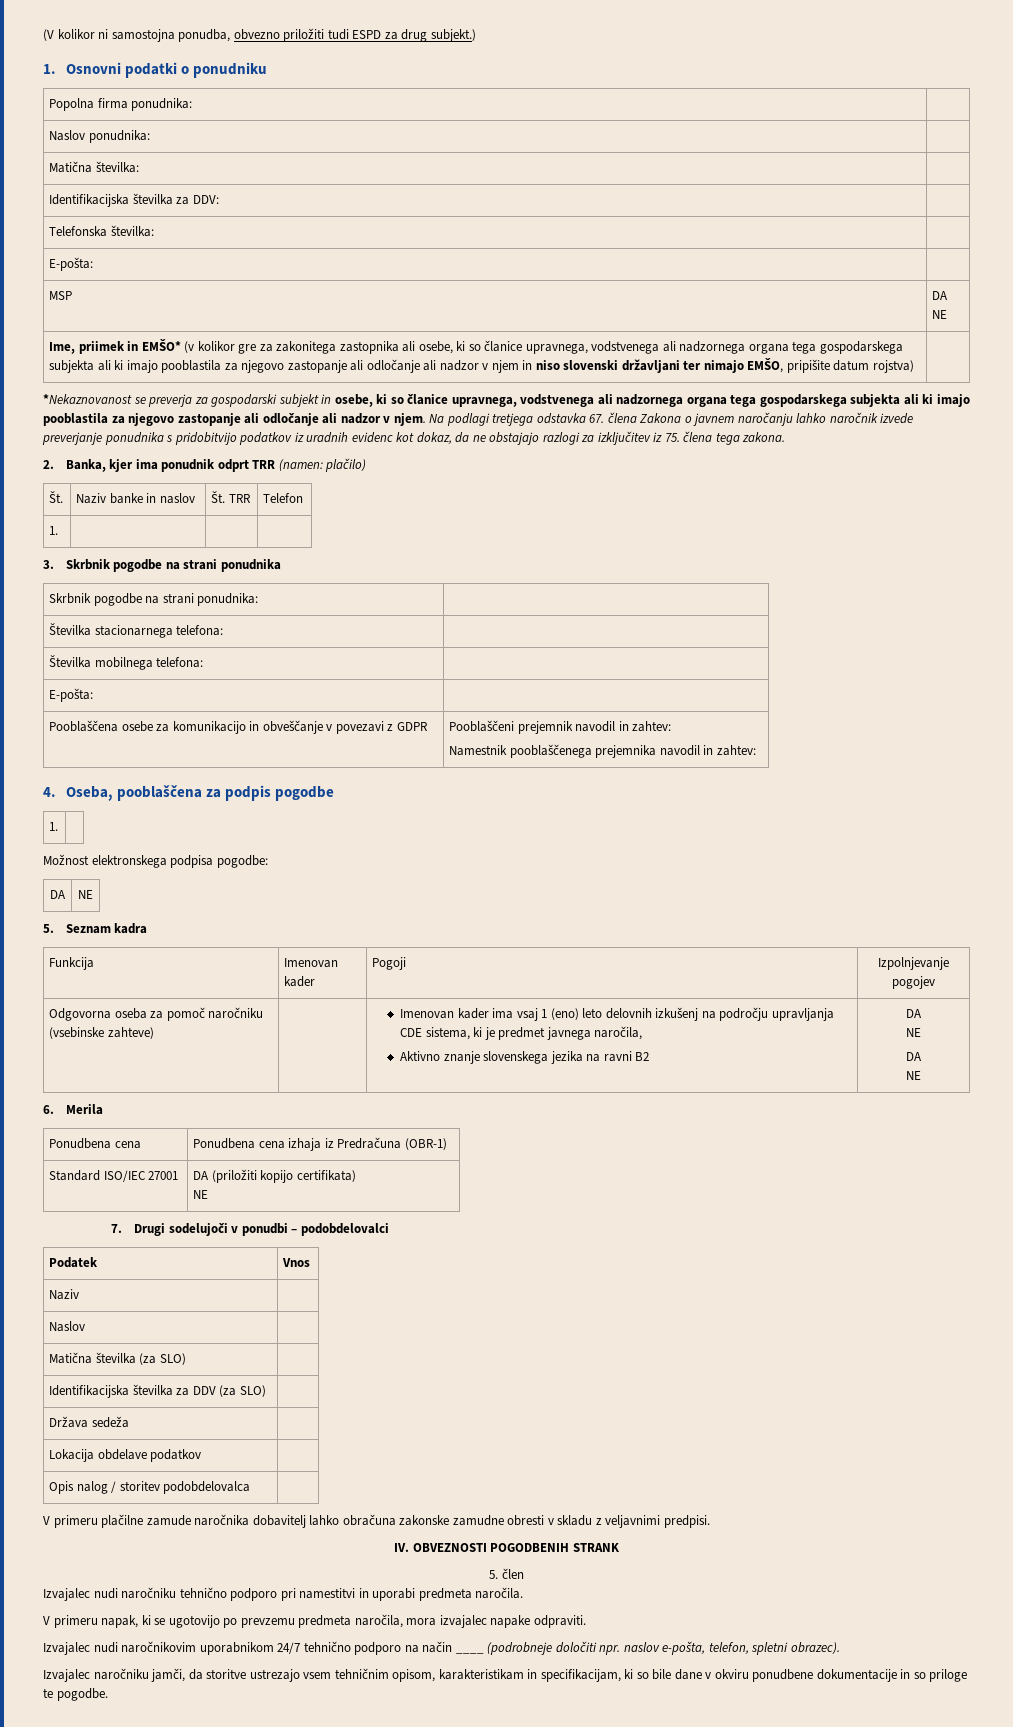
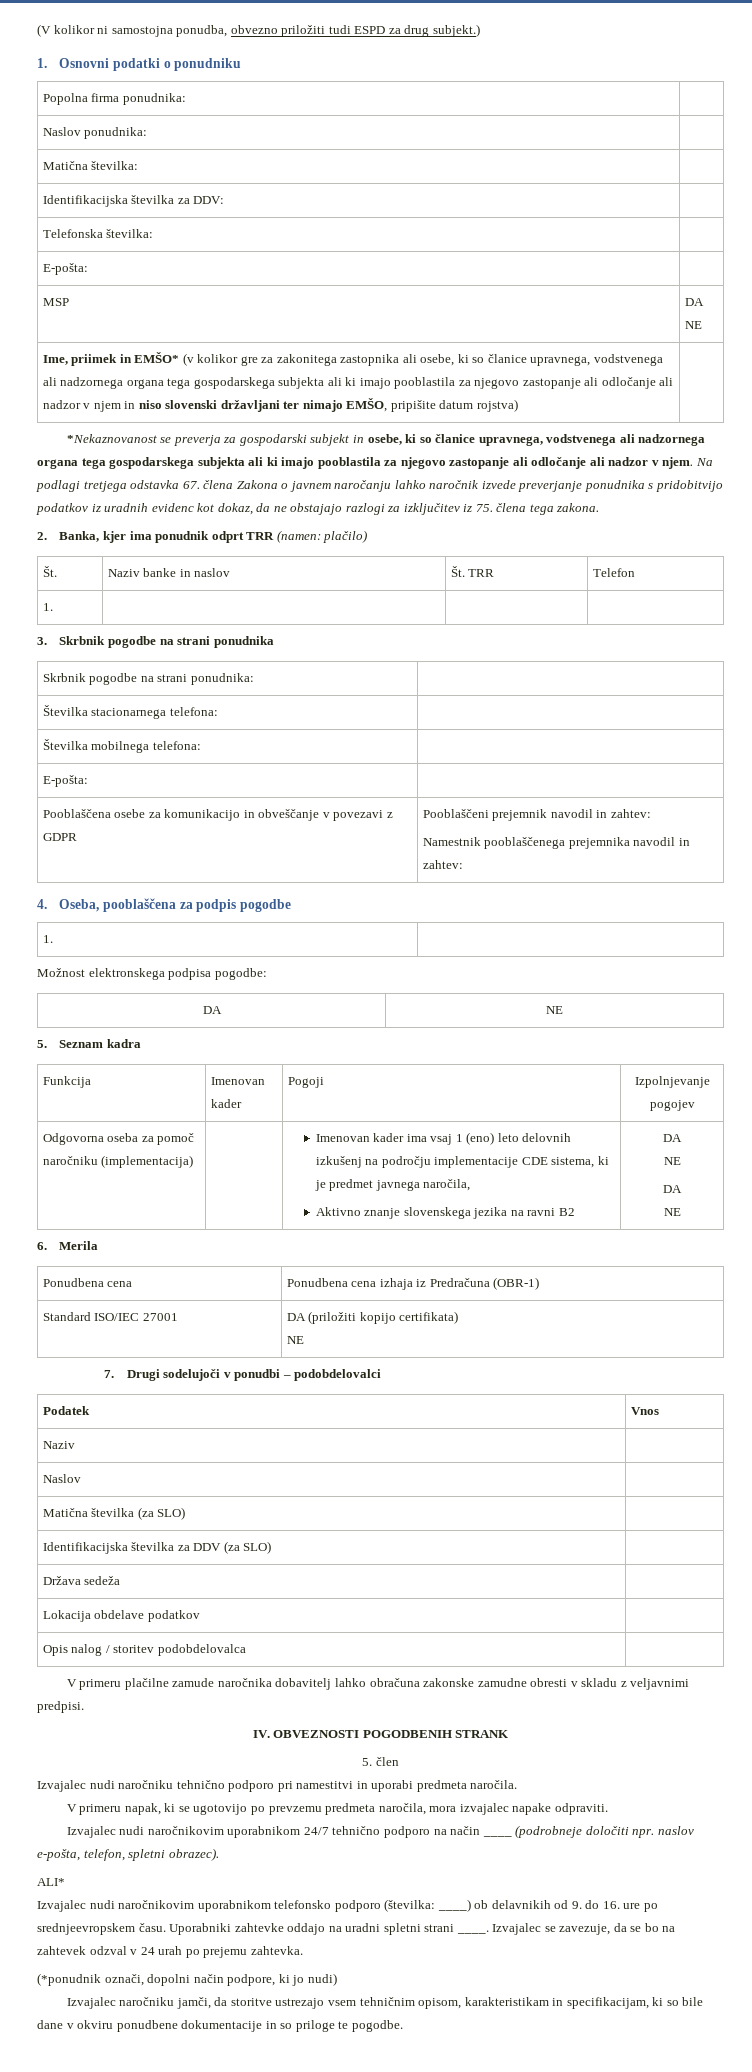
[49,1027,154,1039] (vsebinske zahteve) -> [101,1155,194,1168] (implementacija)
[771,1008,834,1021] upravljanja -> [434,1156,519,1168] implementacije
(840, 1648) none -> [37,1878,65,1886] [37,1899,658,1912] [37,1923,676,1935] [37,1946,303,1958] [37,1973,337,1986] // ALI* // Izvajalec nudi naročnikovim uporabnikom telefonsko podporo (številka: ____) ob delavnikih od 9. do 16. ure po srednjeevropskem času. Uporabniki zahtevke oddajo na uradni spletni strani ____. Izvajalec se zavezuje, da se bo na zahtevek odzval v 24 urah po prejemu zahtevka. // (*ponudnik označi, dopolni način podpore, ki jo nudi)

